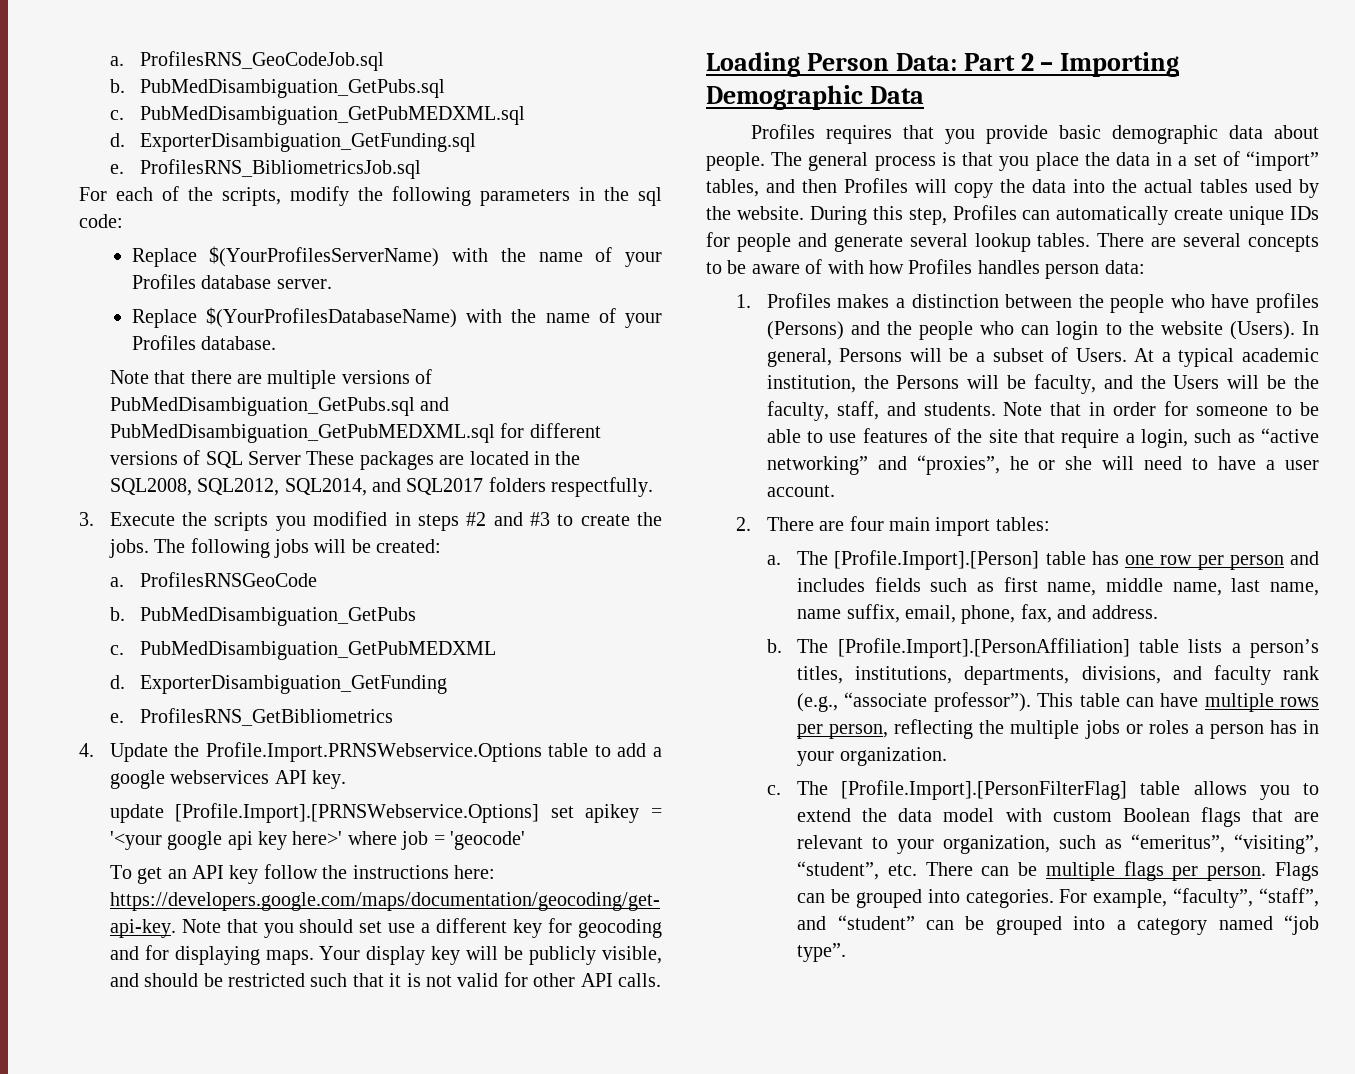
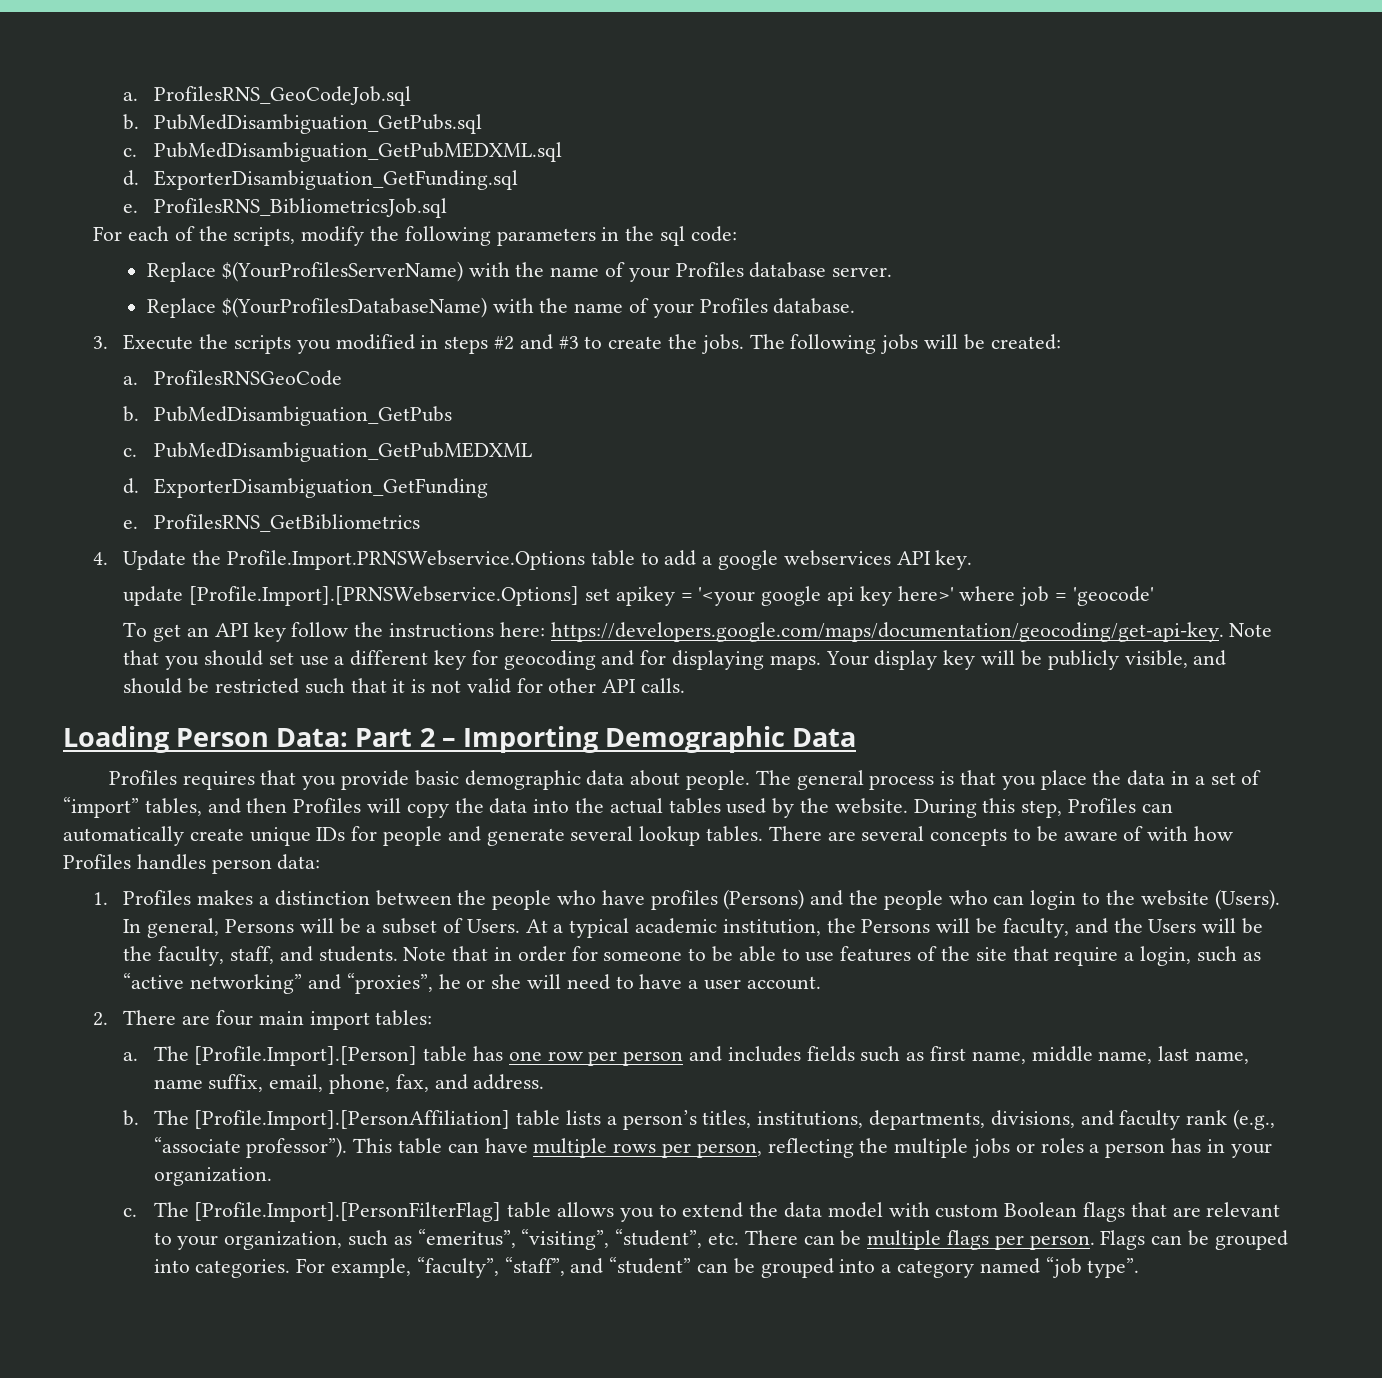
[109,369,433,389] [109,397,450,416] [109,423,601,443] [109,450,581,470] [109,477,654,497] // Note that there are multiple versions of PubMedDisambiguation_GetPubs.sql and PubMedDisambiguation_GetPubMEDXML.sql for different versions of SQL Server These packages are located in the SQL2008, SQL2012, SQL2014, and SQL2017 folders respectfully. -> (856, 306) none

